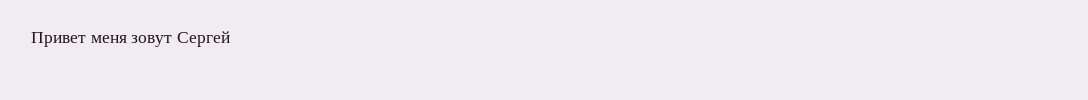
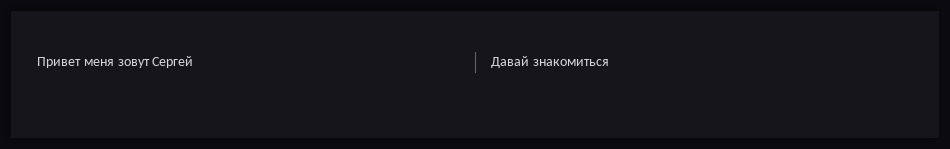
(231, 39) none -> [491,56,609,68] // Давай знакомиться

